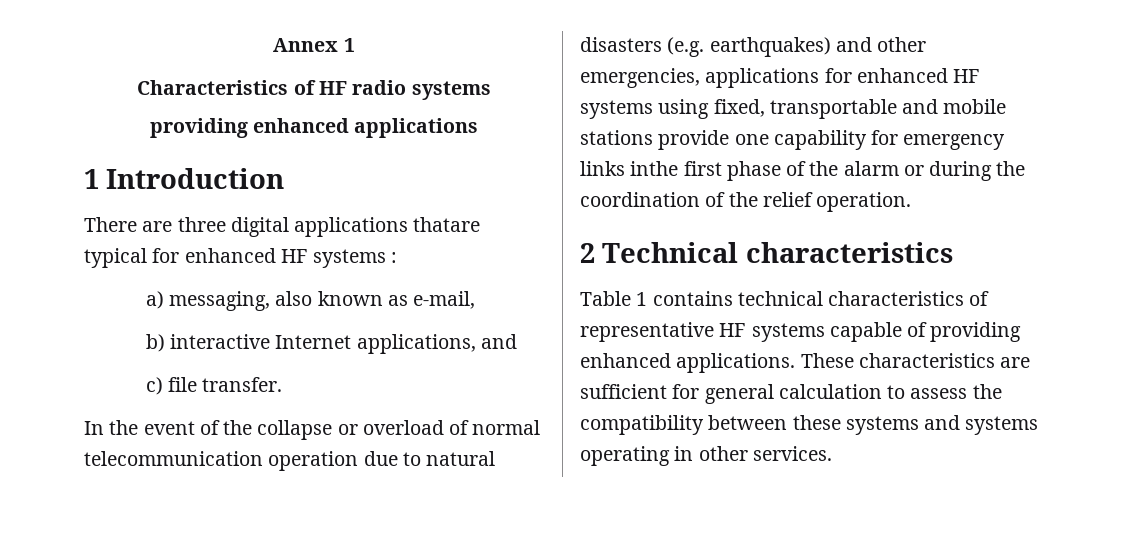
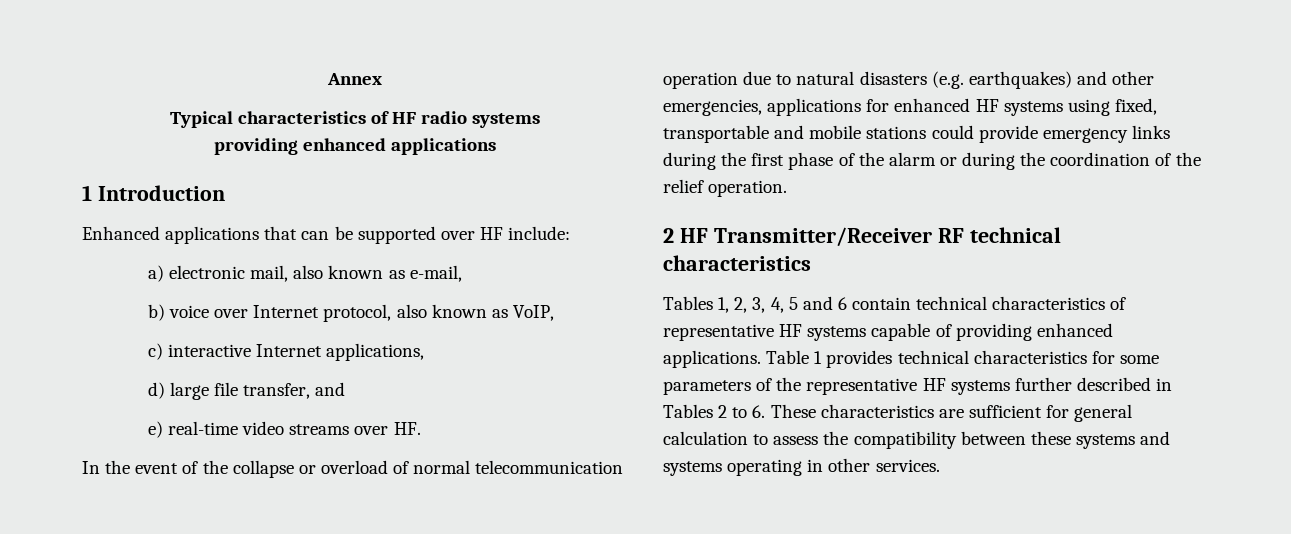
[343,38,355,52] [137,80,289,95] 1 // Characteristics -> [169,111,366,128] // Typical characteristics
[84,217,481,237] [84,248,398,268] There are three digital applications thatare typical for enhanced HF systems : -> [82,226,571,244] Enhanced applications that can be supported over HF include:
[169,291,271,311] messaging, -> [169,265,289,282] electronic mail,
[170,334,517,354] [145,377,283,395] interactive Internet applications, and // c) file transfer. -> [169,304,554,322] [147,343,425,361] [147,382,346,400] [147,421,421,438] voice over Internet protocol, also known as VoIP, // c) interactive Internet applications, // d) large file transfer, and // e) real-time video streams over HF.
[658,130,1006,150] [580,161,679,176] provide one capability for emergency links inthe -> [931,125,1170,143] [663,152,747,170] could provide emergency links during the
[602,242,953,263] [580,291,733,306] Technical characteristics // Table 1 contains -> [679,227,1061,247] [663,255,811,271] [663,296,912,313] HF Transmitter/Receiver RF technical characteristics // Tables 1, 2, 3, 4, 5 and 6 contain
(796, 363) none -> [766,350,1159,368] [663,377,1173,395] [663,404,766,418] Table 1 provides technical characteristics for some parameters of the representative HF systems further described in Tables 2 to 6.

